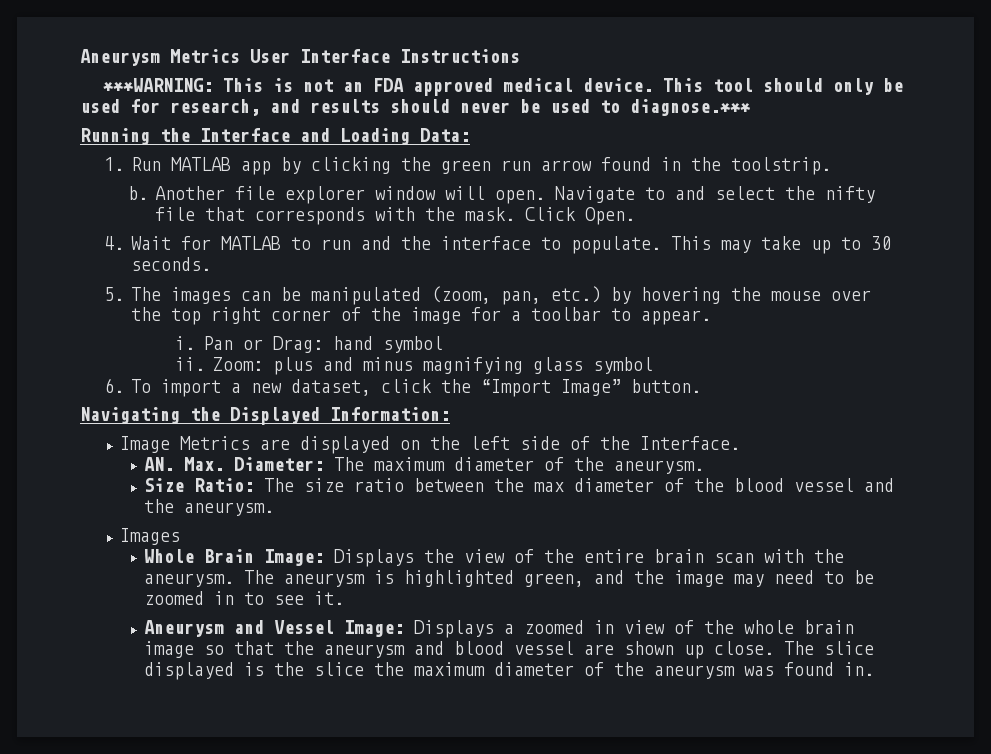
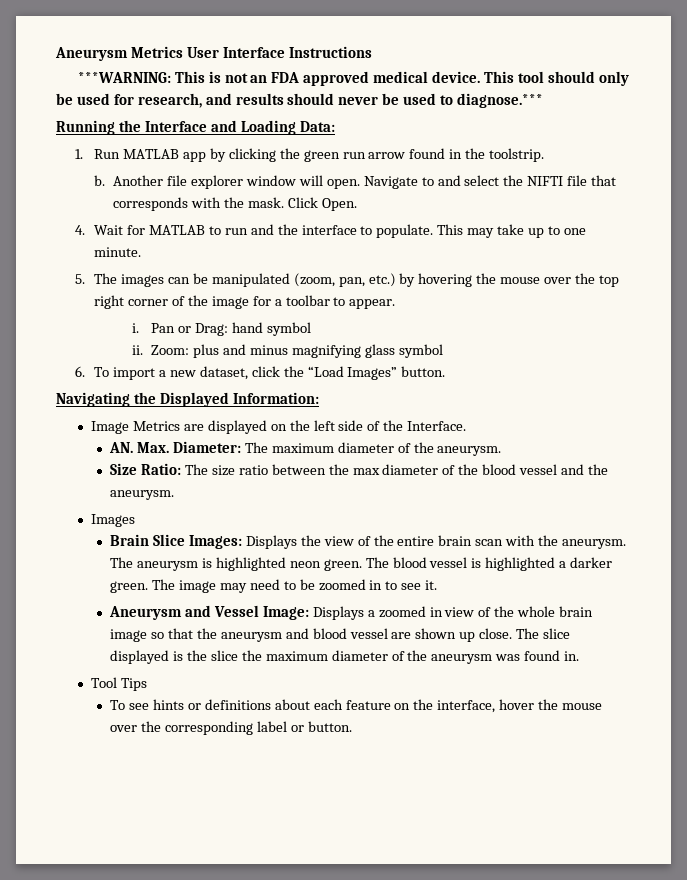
[825,186,876,203] nifty -> [527,176,564,186] NIFTI
[871,236,892,250] [131,257,212,271] 30 seconds. -> [563,228,586,235] [94,247,142,257] one minute.
[481,379,622,397] “Import Image” -> [307,366,398,380] “Load Images”
[144,549,325,566] Whole Brain Image: -> [110,534,242,549] Brain Slice Images:
[524,570,665,587] green, and the -> [289,557,613,571] [110,579,176,593] neon green. The blood vessel is highlighted a darker green. The
(875, 669) none -> [91,677,147,691] [110,699,603,713] [110,721,352,735] // Tool Tips // To see hints or definitions about each feature on the interface, hover the mouse over the corresponding label or button.

